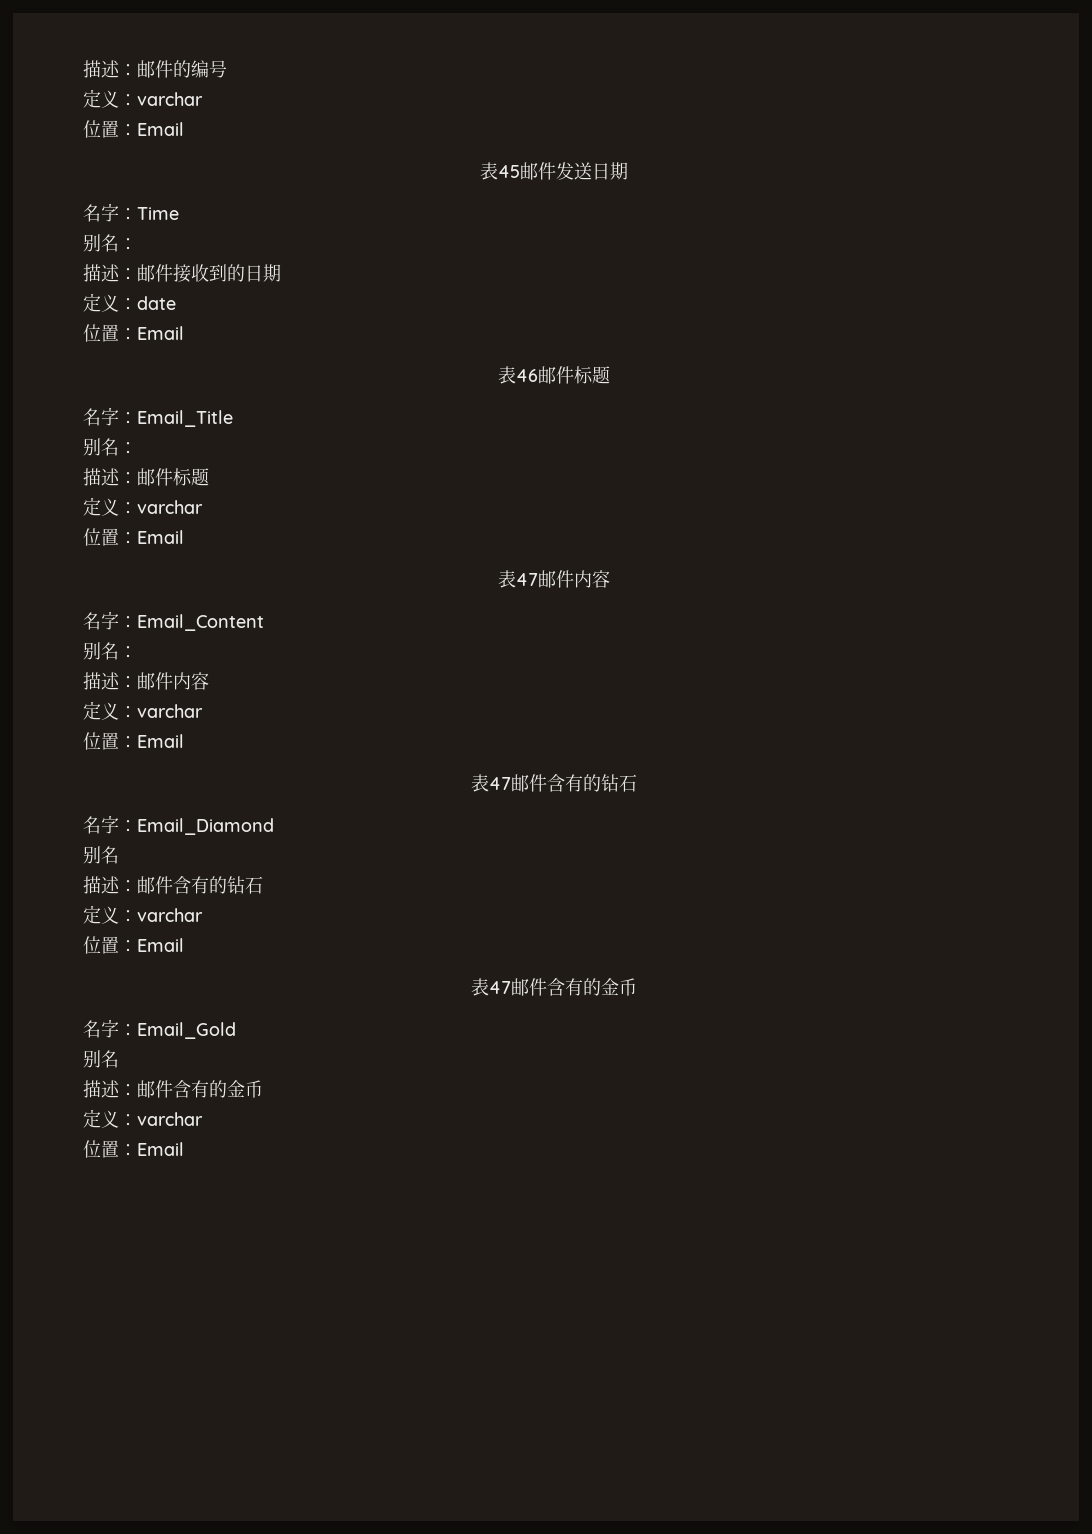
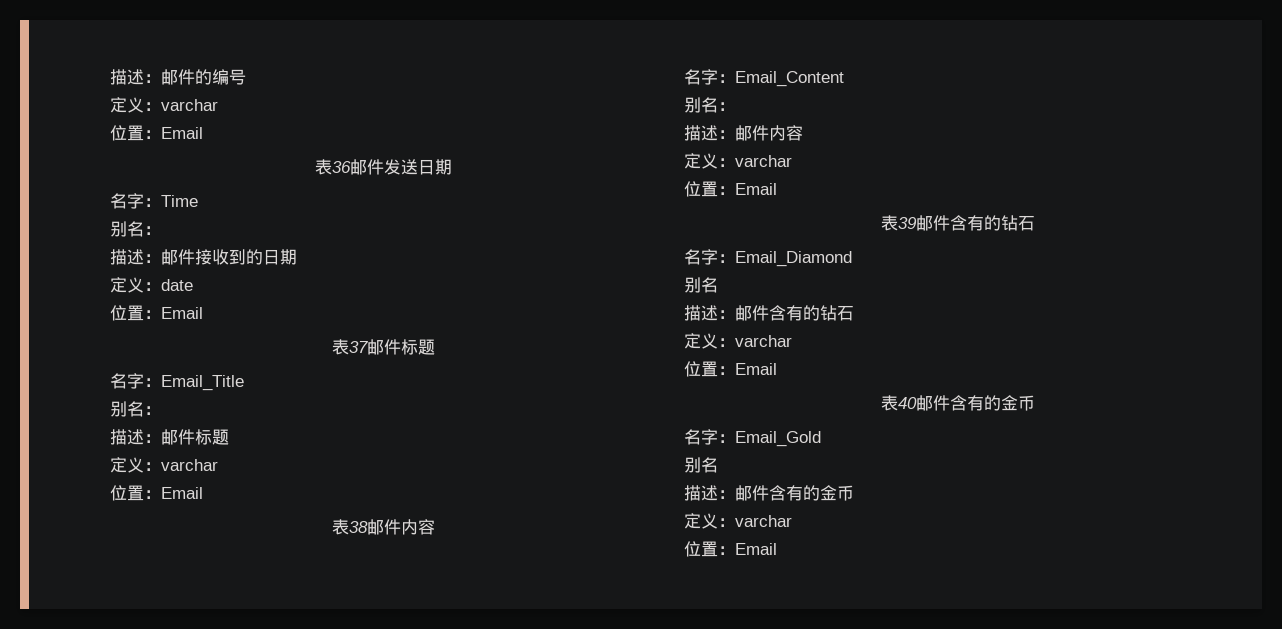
[498,165,520,178] 45 -> [332,161,351,173] 36
[516,369,538,382] 46 -> [349,341,368,353] 37
[516,573,538,586] 47 -> [349,521,368,533] 38
[489,777,511,790] 47 -> [897,217,917,229] 39
[489,981,511,994] 47 -> [897,397,917,409] 40

